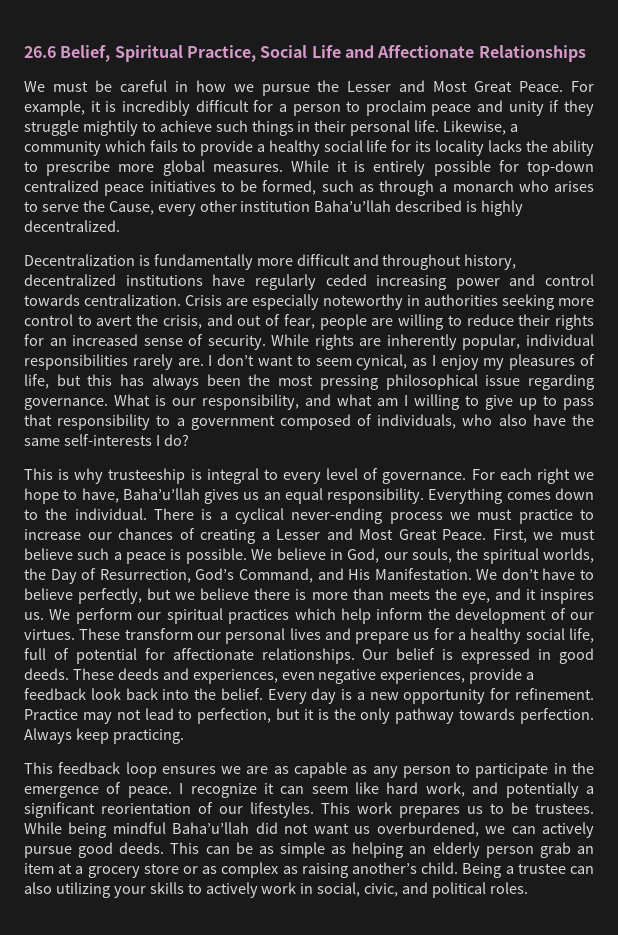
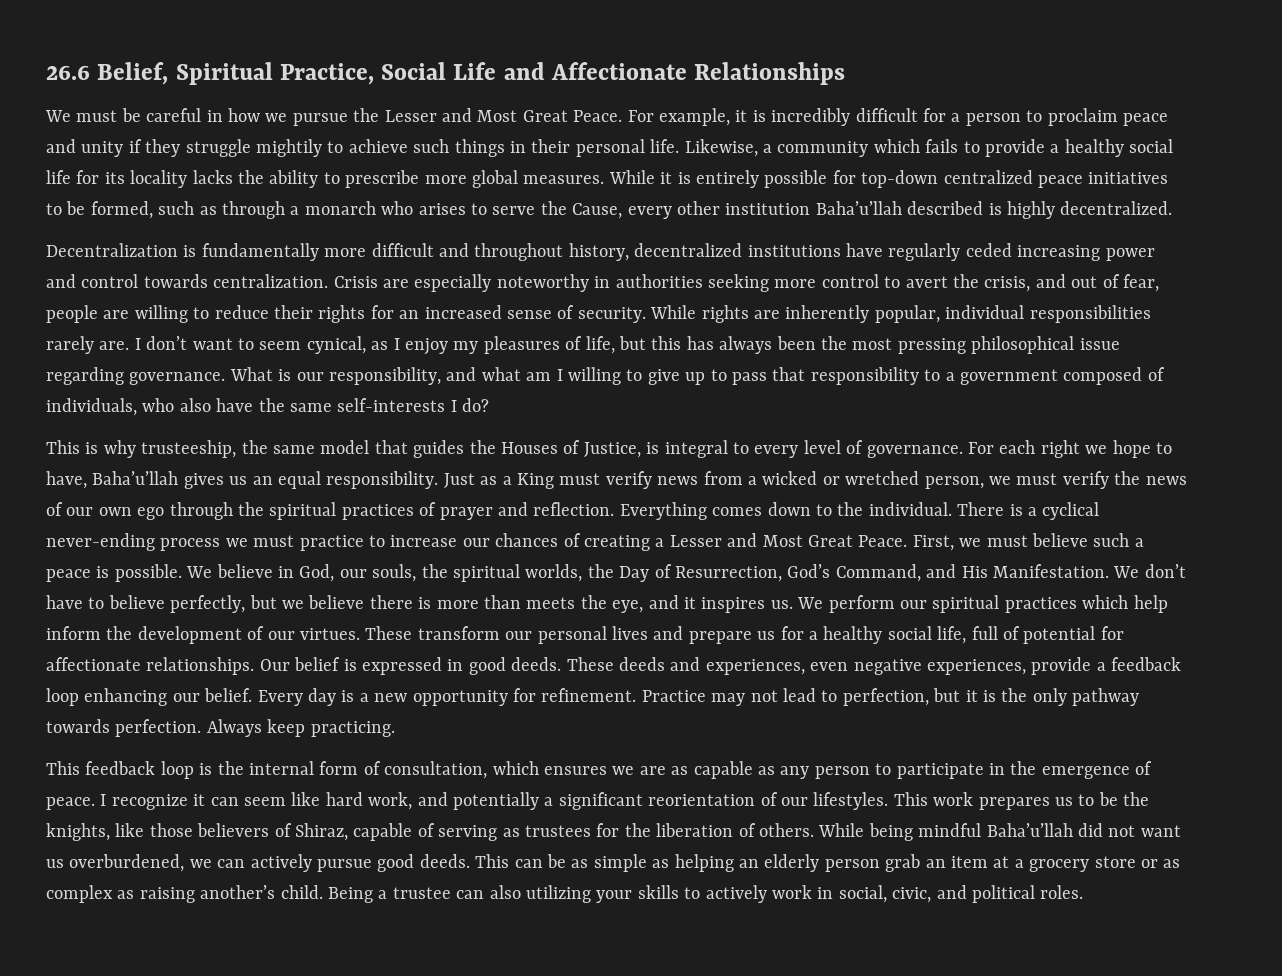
[108,468,186,484] trusteeship -> [141,440,641,458] trusteeship, the same model that guides the Houses of Justice,
(425, 496) none -> [443,471,1187,489] [46,502,615,520] Just as a King must verify news from a wicked or wretched person, we must verify the news of our own ego through the spiritual practices of prayer and reflection.
[90,688,217,700] look back into the -> [46,688,200,706] loop enhancing our
(157, 770) none -> [199,761,539,779] is the internal form of consultation, which
[535,803,594,814] trustees. -> [1123,792,1150,806] [46,823,814,841] the knights, like those believers of Shiraz, capable of serving as trustees for the liberation of others.

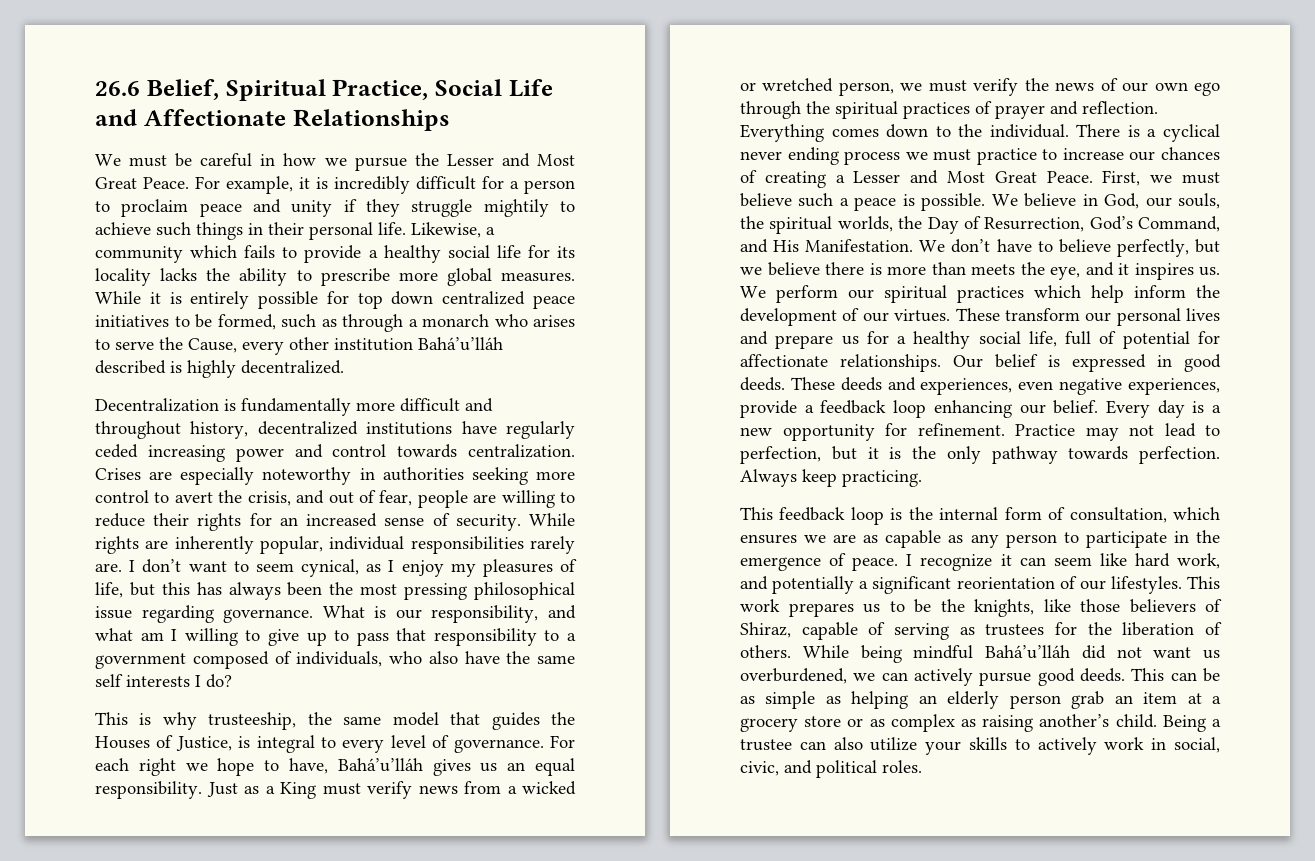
[861,170,939,188] top-down -> [357,291,434,309] top down
[815,201,902,215] Baha’u’llah -> [418,337,503,351] Bahá’u’lláh
[333,276,378,288] Crisis -> [95,468,141,480] Crises
[337,398,446,412] self-interests -> [95,674,190,687] self interests
[92,471,179,485] Baha’u’llah -> [337,758,423,772] Bahá’u’lláh
[46,533,155,551] never-ending -> [740,147,839,165] never ending
[986,823,1073,837] Baha’u’llah -> [985,645,1070,659] Bahá’u’lláh
[525,885,591,903] utilizing -> [870,737,918,751] utilize

